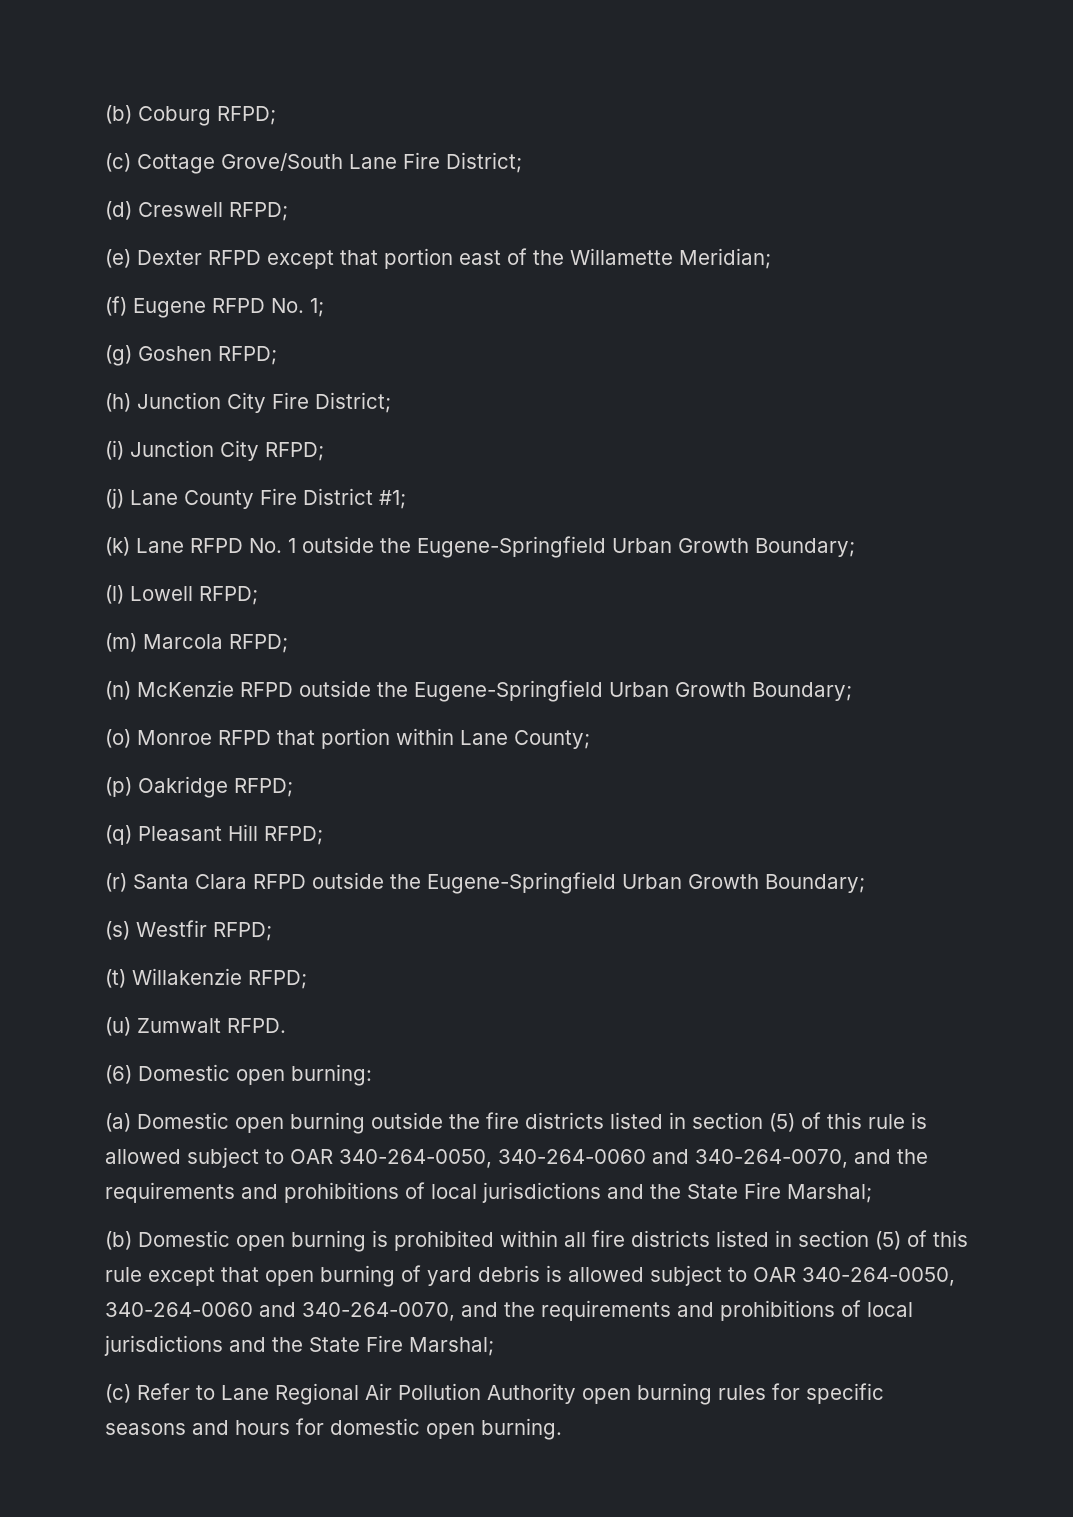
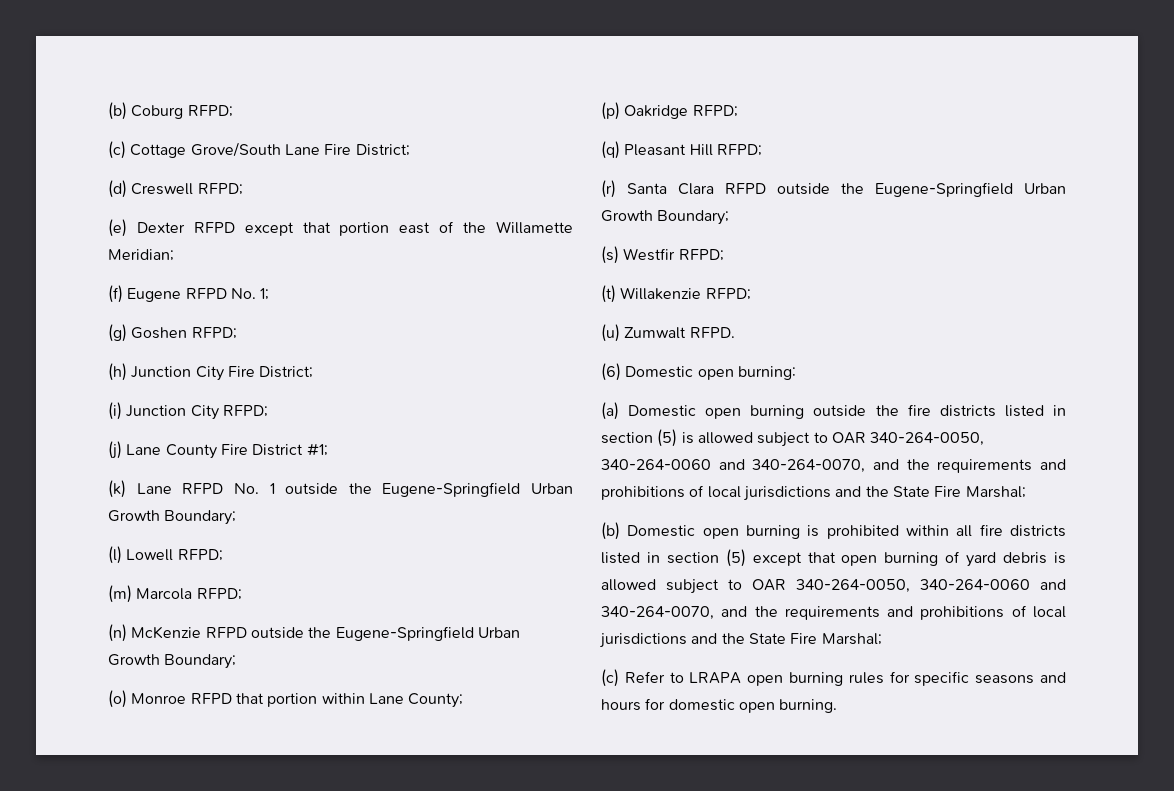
[801,1112,905,1129] of this rule -> (678, 438) none
[907,1230,968,1247] [105,1267,142,1282] of this rule -> (746, 558) none
[221,1383,576,1405] Lane Regional Air Pollution Authority -> [689,672,742,684] LRAPA

